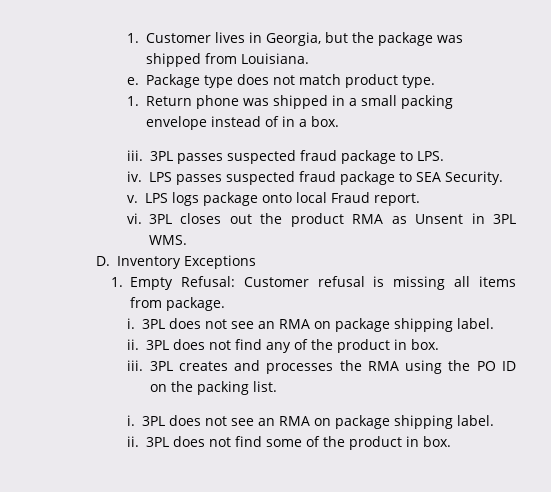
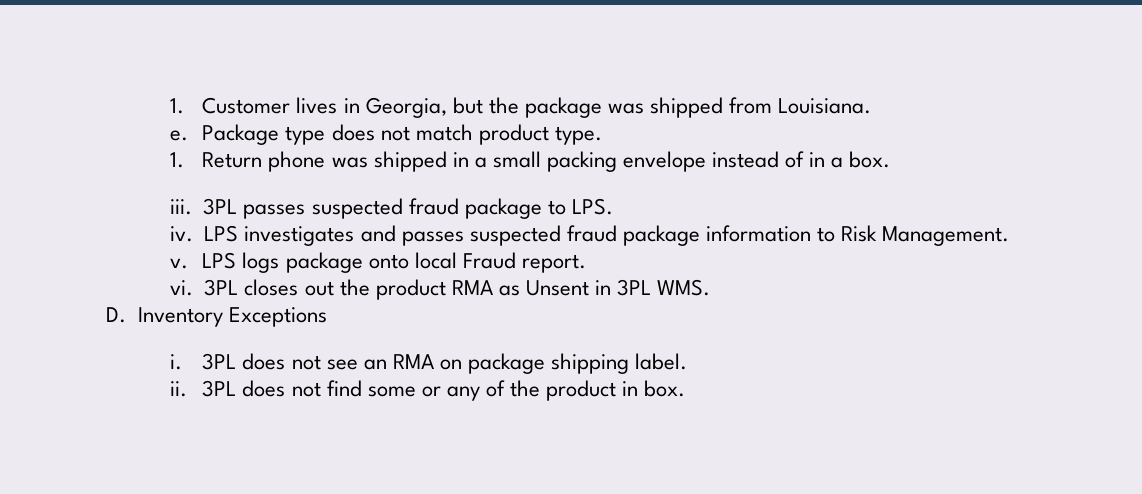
[175,171,503,185] passes suspected fraud package to SEA Security. -> [244,225,1010,246] investigates and passes suspected fraud package information to Risk Management.
[111,276,516,290] [130,297,226,311] [126,318,495,332] [126,339,439,353] [126,360,516,374] [149,381,277,395] // 1. Empty Refusal: Customer refusal is missing all items from package. // i. 3PL does not see an RMA on package shipping label. // ii. 3PL does not find any of the product in box. // iii. 3PL creates and processes the RMA using the PO ID on the packing list. -> (327, 317) none
(302, 443) none -> [421,386,480,401] or any

